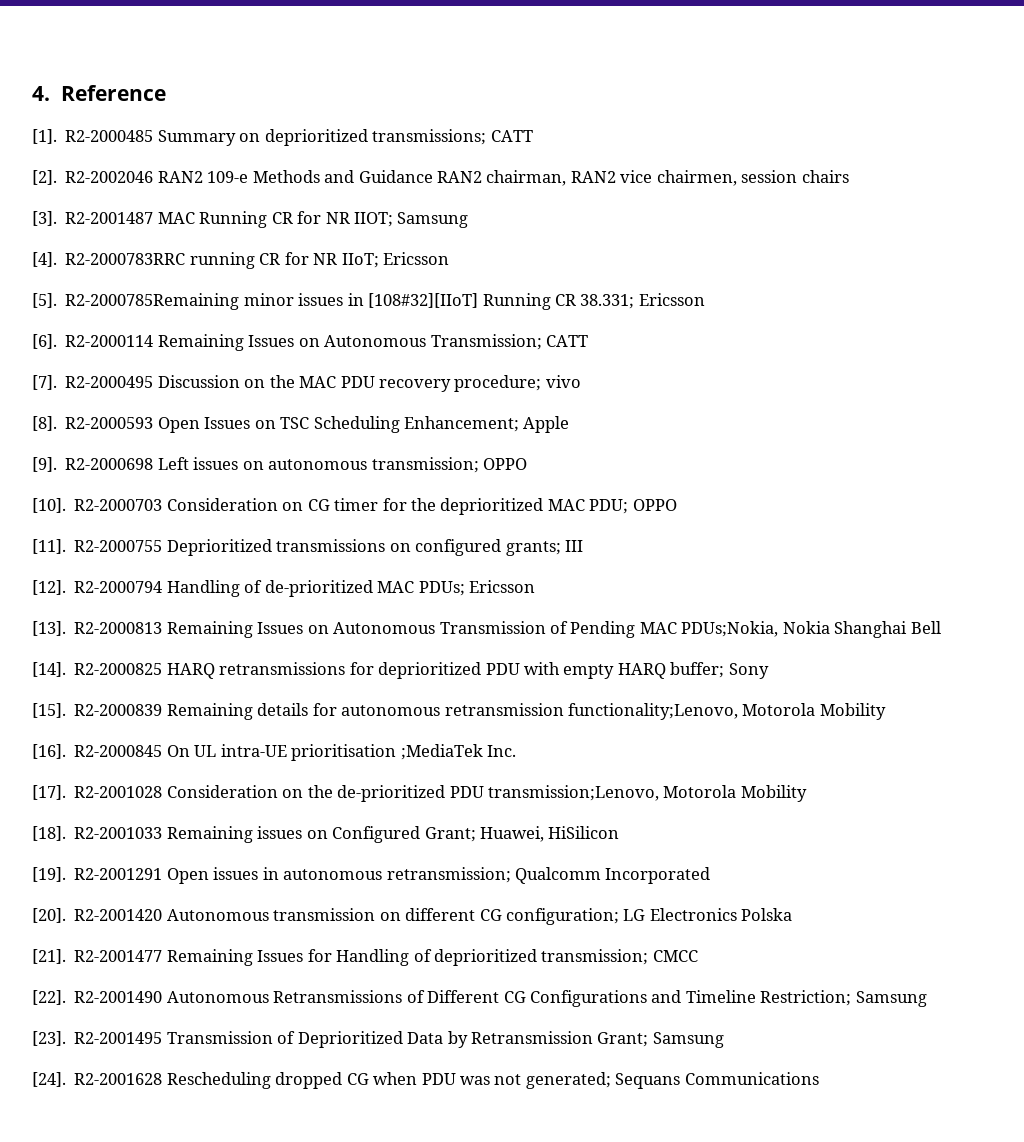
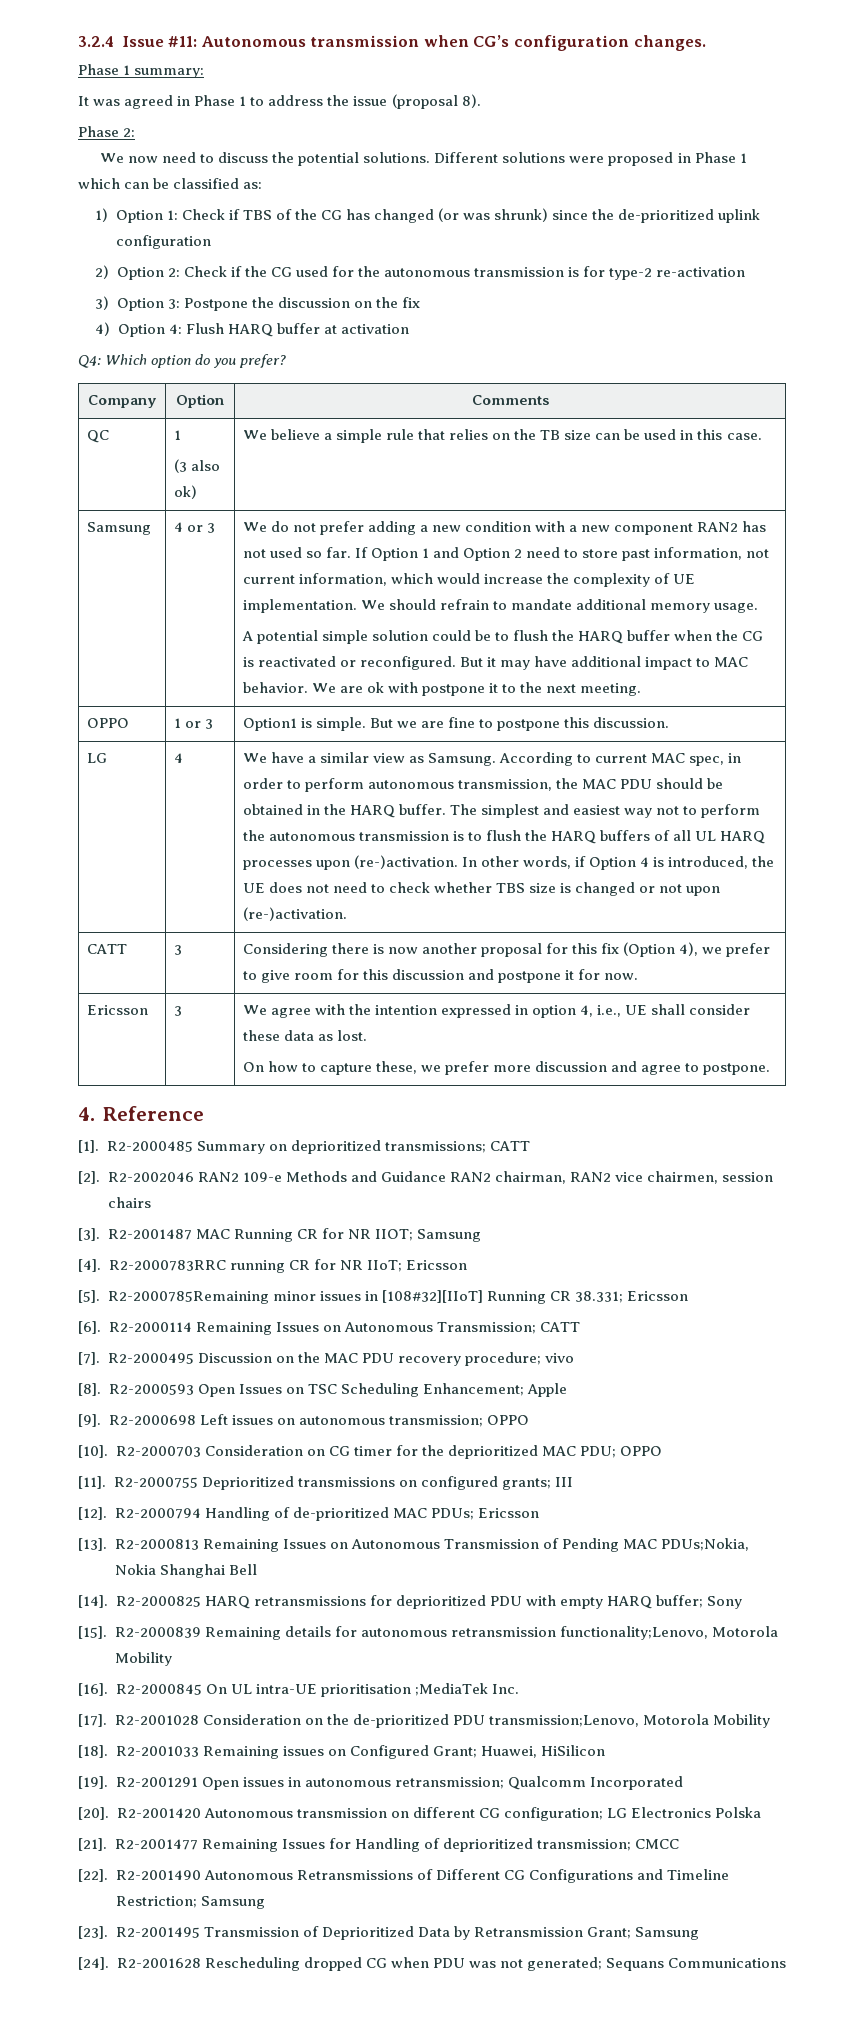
(32, 93) none -> [78,35,706,51] [78,64,205,78] [78,94,481,109] [78,126,136,137] [99,152,747,166] [78,178,263,189] [95,208,761,223] [115,235,211,249] [95,265,746,280] [95,296,420,311] [95,322,409,337] [78,354,287,368] [87,395,157,408] [176,394,224,408] [471,395,549,405] [86,430,109,443] [173,430,181,440] [173,459,220,473] [173,485,197,499] [242,429,762,443] [86,522,151,535] [173,522,215,533] [242,521,767,535] [242,547,770,561] [242,573,696,587] [242,599,759,613] [241,630,764,644] [242,656,749,670] [242,682,642,696] [86,718,129,728] [173,718,213,729] [242,717,670,731] [86,753,107,763] [173,753,183,763] [242,752,742,766] [242,778,724,792] [242,804,761,818] [242,830,766,844] [242,855,775,870] [242,882,721,896] [242,907,347,921] [86,944,127,954] [173,945,182,955] [242,942,771,957] [242,969,639,983] [86,1005,148,1015] [173,1006,182,1016] [242,1004,751,1018] [242,1030,367,1041] [242,1061,771,1075] 3.2.4 Issue #11: Autonomous transmission when CG’s configuration changes. // Phase 1 summary: // It was agreed in Phase 1 to address the issue (proposal 8). // Phase 2: // We now need to discuss the potential solutions. Different solutions were proposed in Phase 1 which can be classified as: // 1) Option 1: Check if TBS of the CG has changed (or was shrunk) since the de-prioritized uplink configuration // 2) Option 2: Check if the CG used for the autonomous transmission is for type-2 re-activation // 3) Option 3: Postpone the discussion on the fix // 4) Option 4: Flush HARQ buffer at activation // Q4: Which option do you prefer? // Company | Option | Comments // QC | 1 // (3 also ok) | We believe a simple rule that relies on the TB size can be used in this case. // Samsung | 4 or 3 | We do not prefer adding a new condition with a new component RAN2 has not used so far. If Option 1 and Option 2 need to store past information, not current information, which would increase the complexity of UE implementation. We should refrain to mandate additional memory usage. // A potential simple solution could be to flush the HARQ buffer when the CG is reactivated or reconfigured. But it may have additional impact to MAC behavior. We are ok with postpone it to the next meeting. // OPPO | 1 or 3 | Option1 is simple. But we are fine to postpone this discussion. // LG | 4 | We have a similar view as Samsung. According to current MAC spec, in order to perform autonomous transmission, the MAC PDU should be obtained in the HARQ buffer. The simplest and easiest way not to perform the autonomous transmission is to flush the HARQ buffers of all UL HARQ processes upon (re-)activation. In other words, if Option 4 is introduced, the UE does not need to check whether TBS size is changed or not upon (re-)activation. // CATT | 3 | Considering there is now another proposal for this fix (Option 4), we prefer to give room for this discussion and postpone it for now. // Ericsson | 3 | We agree with the intention expressed in option 4, i.e., UE shall consider these data as lost. // On how to capture these, we prefer more discussion and agree to postpone. //

